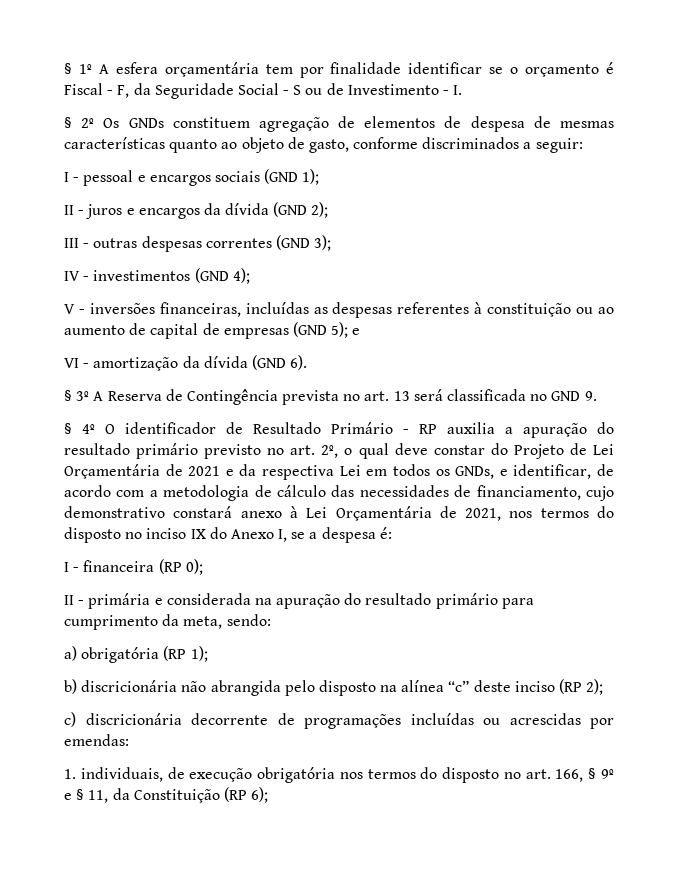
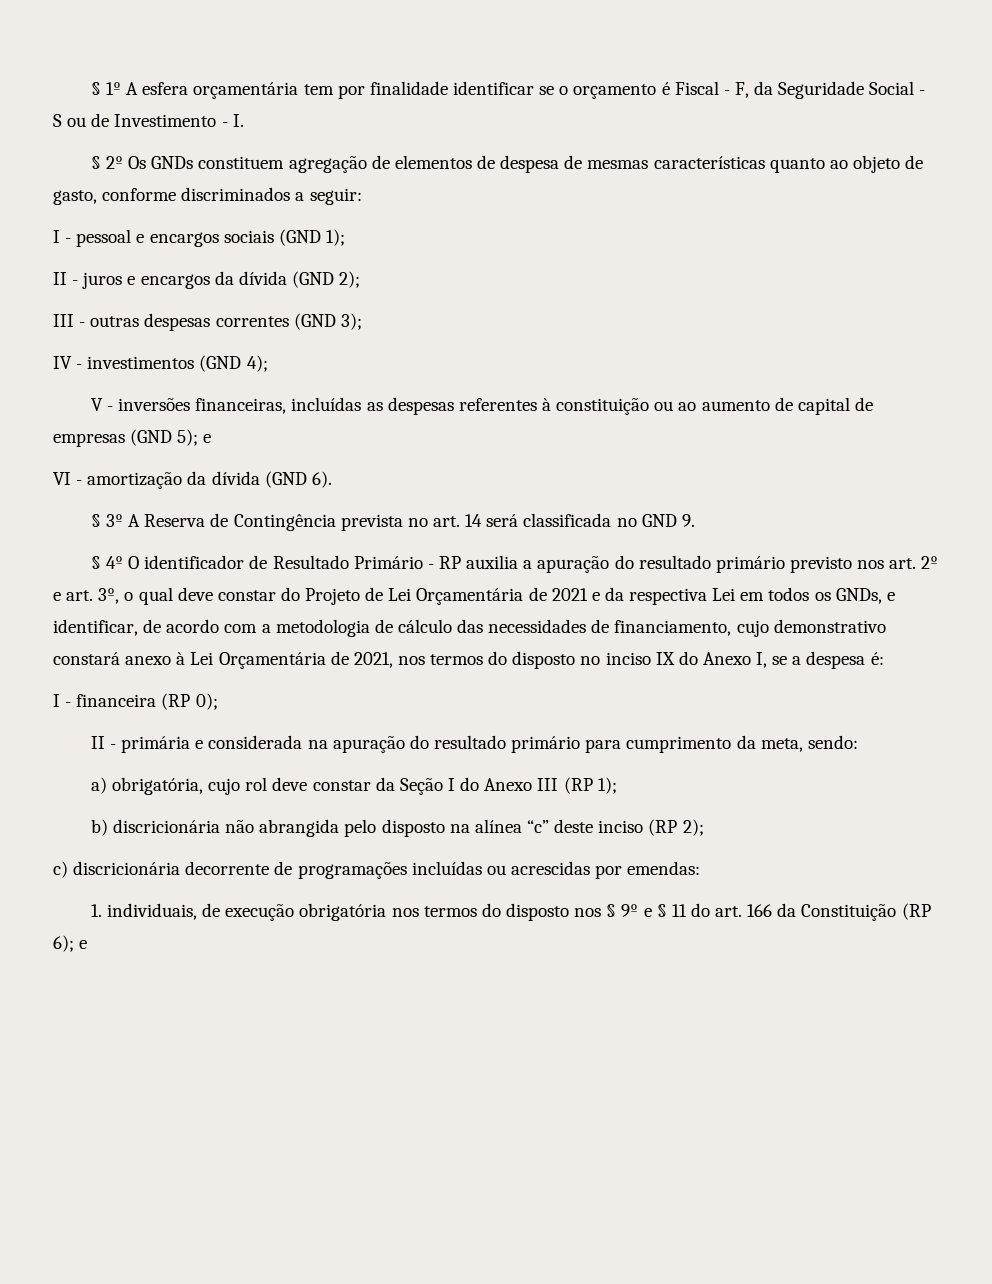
[393,391,410,401] 13 -> [465,514,483,527] 14
[267,445,339,458] no art. 2º, -> [857,556,939,569] [53,588,120,604] nos art. 2º e art. 3º,
[81,647,160,663] obrigatória -> [112,777,559,795] obrigatória, cujo rol deve constar da Seção I do Anexo III
[503,769,584,782] no art. 166, -> [574,908,602,917] nos
[88,790,109,803] 11, -> [671,903,773,917] 11 do art. 166
(269, 795) none -> [79,940,88,949] e

